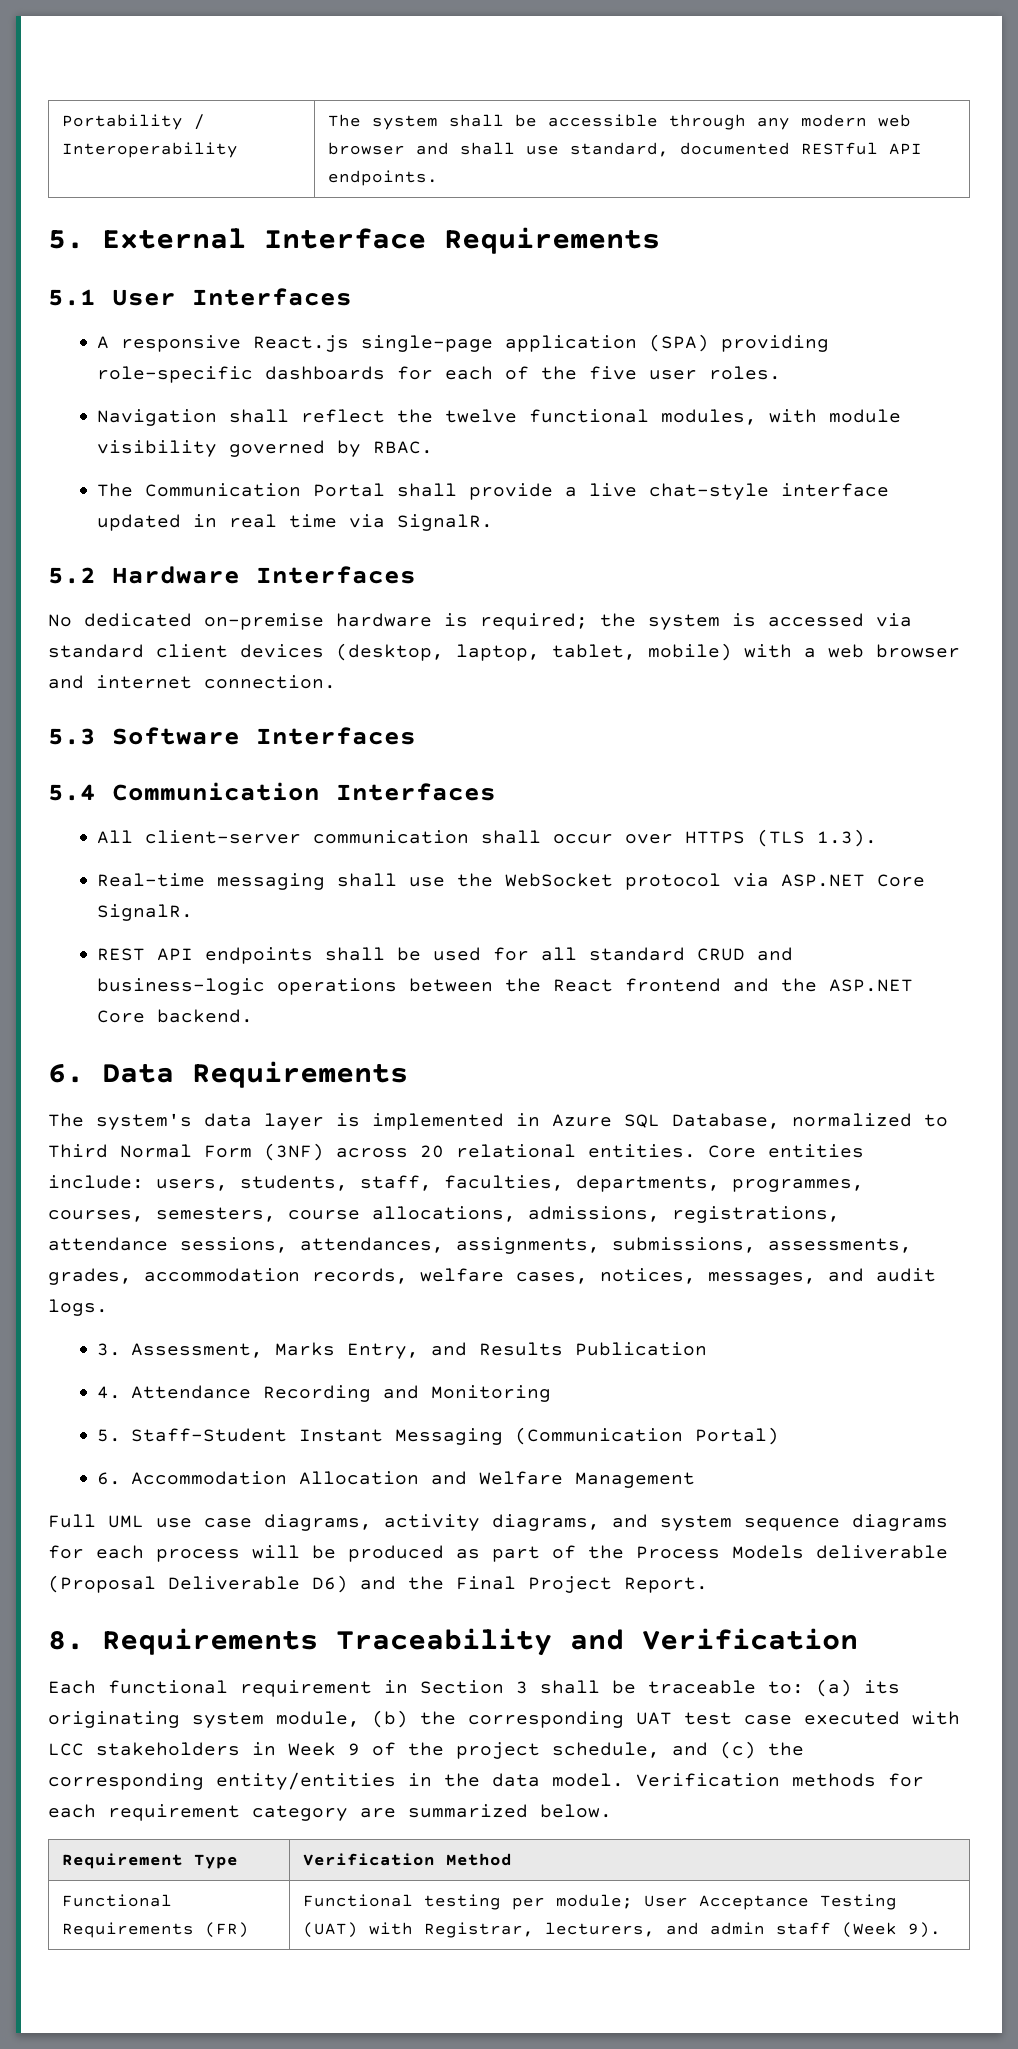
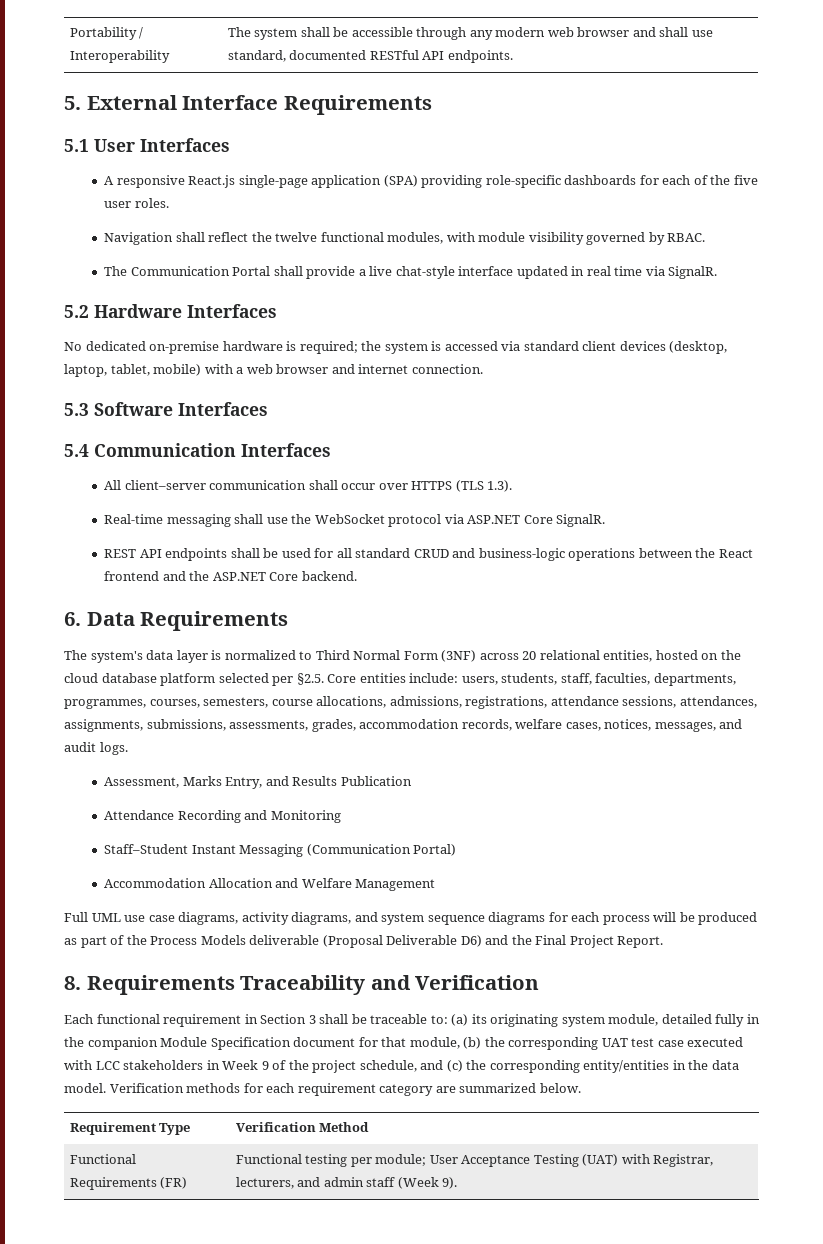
[372,1113,780,1130] implemented in Azure SQL Database, -> (222, 655) none
[588,1144,696,1158] entities. -> [603,650,741,662] [64,673,324,686] entities, hosted on the cloud database platform selected per §2.5.
[97,1343,122,1356] 3. -> (128, 748) none
[97,1386,122,1399] 4. -> (412, 781) none
[97,1429,122,1442] 5. -> (341, 816) none
[97,1472,122,1485] 6. -> (457, 850) none
(360, 1719) none -> [661,1014,760,1027] [64,1037,460,1050] detailed fully in the companion Module Specification document for that module,

